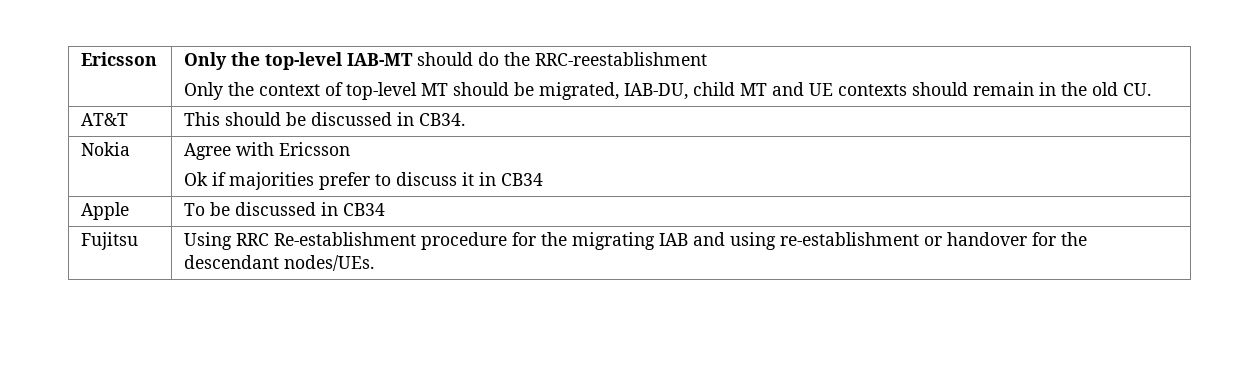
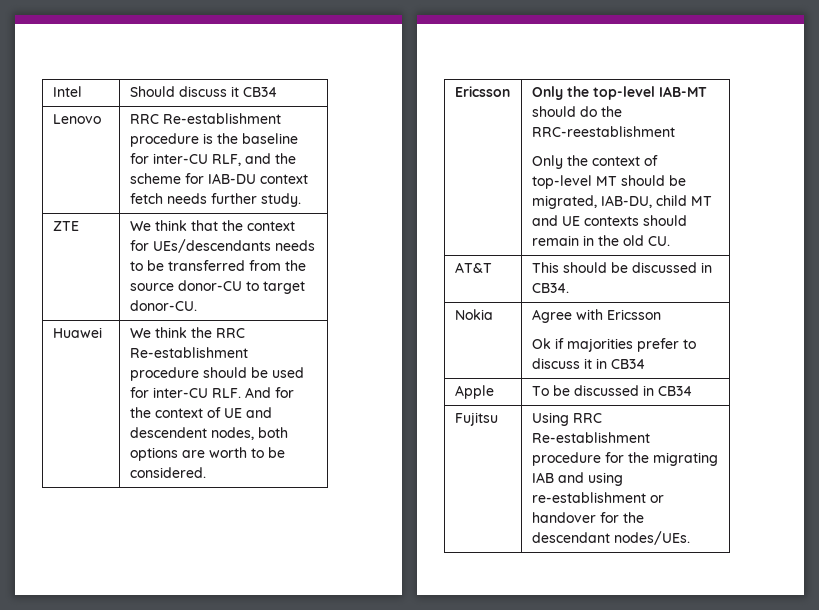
(81, 59) none -> [52,86,82,97] [129,86,277,97] [52,114,101,124] [129,113,281,124] [129,133,298,147] [129,153,296,166] [129,173,308,184] [129,193,301,207] [52,221,79,231] [129,220,295,231] [129,239,315,253] [129,260,306,271] [129,280,305,294] [129,300,197,311] [52,327,102,338] [129,327,245,338] [129,347,248,358] [129,367,304,381] [129,387,294,398] [129,407,272,418] [129,427,288,440] [129,447,285,461] [129,467,206,478] Intel | Should discuss it CB34 // Lenovo | RRC Re-establishment procedure is the baseline for inter-CU RLF, and the scheme for IAB-DU context fetch needs further study. // ZTE | We think that the context for UEs/descendants needs to be transferred from the source donor-CU to target donor-CU. // Huawei | We think the RRC Re-establishment procedure should be used for inter-CU RLF. And for the context of UE and descendent nodes, both options are worth to be considered. //

